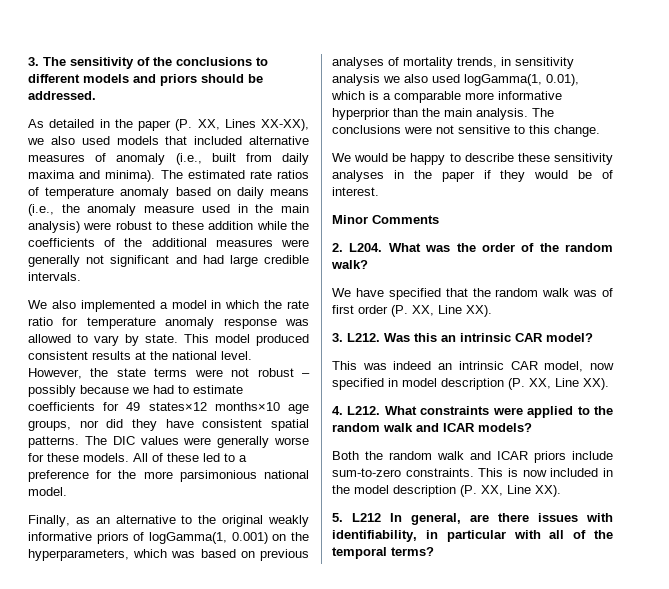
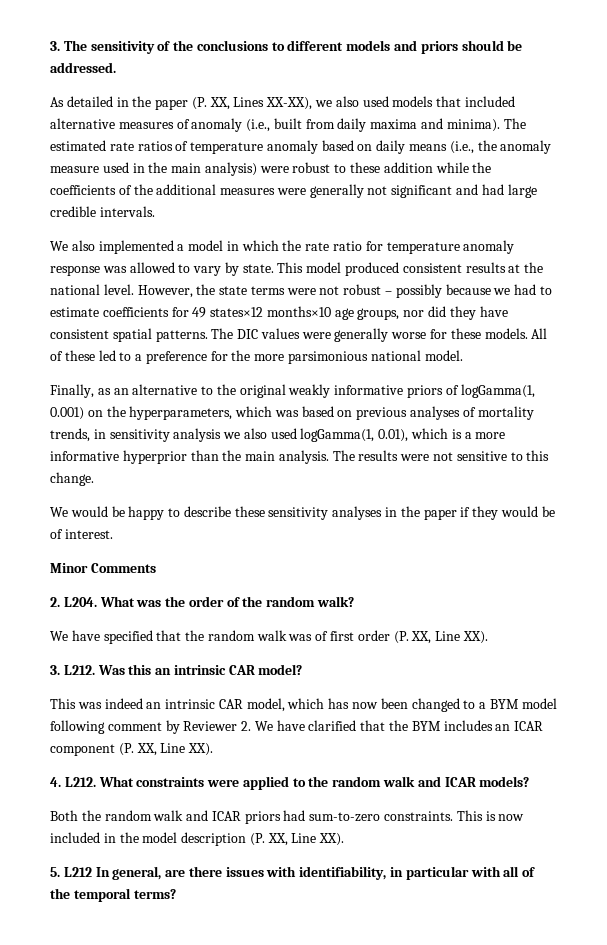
[394,91,461,103] comparable -> (472, 435) none
[332,125,401,134] conclusions -> [358,450,399,461] results
[590,363,614,370] [332,378,504,390] now specified in model description -> [287,698,557,712] [50,720,544,734] [50,744,115,756] which has now been changed to a BYM model following comment by Reviewer 2. We have clarified that the BYM includes an ICAR component
[572,451,613,460] include -> [283,810,306,821] had

